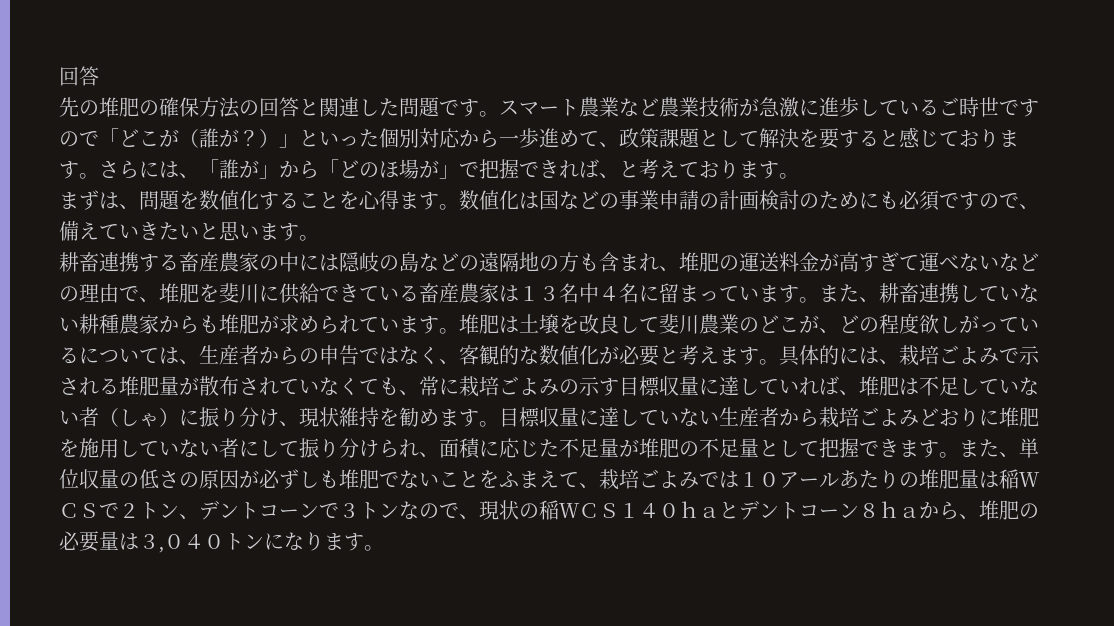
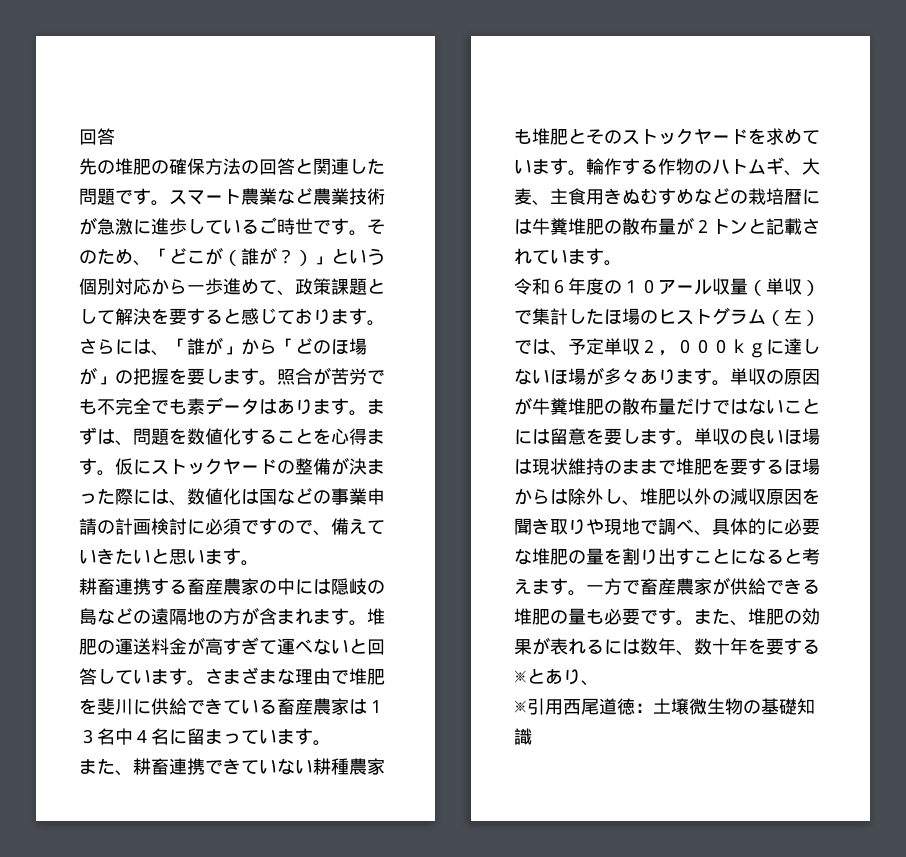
[59,131,99,147] ので -> [349,219,385,236] [79,248,151,266] 。そのため、
[339,129,379,147] った -> [367,248,385,265] う
[459,159,799,179] で把握できれば、と考えております。 // -> [115,367,385,386] [79,397,367,416] の把握を要します。照合が苦労でも不完全でも素データはあります。
(459, 207) none -> [115,457,385,475] [79,488,187,506] 仮にストックヤードの整備が決まった際には、
[799,191,899,209] のためにも -> [187,519,205,535] に
[579,252,679,272] も含まれ、 -> [241,607,367,626] が含まれます。
[999,253,1039,271] [59,283,159,303] などの理由で、 -> [349,638,385,655] [79,667,349,686] と回答しています。さまざまな理由で
(819, 300) none -> (331, 743) //
[959,285,979,302] し -> [205,758,241,775] でき
[159,313,1039,334] [59,345,1040,366] [59,376,1039,397] [59,407,1039,428] [59,438,1039,459] [59,469,1040,490] [59,500,1039,520] [59,531,384,553] からも堆肥が求められています。堆肥は土壌を改良して斐川農業のどこが、どの程度欲しがっているについては、生産者からの申告ではなく、客観的な数値化が必要と考えます。具体的には、栽培ごよみで示される堆肥量が散布されていなくても、常に栽培ごよみの示す目標収量に達していれば、堆肥は不足していない者（しゃ）に振り分け、現状維持を勧めます。目標収量に達していない生産者から栽培ごよみどおりに堆肥を施用していない者にして振り分けられ、面積に応じた不足量が堆肥の不足量として把握できます。また、単位収量の低さの原因が必ずしも堆肥でないことをふまえて、栽培ごよみでは１０アールあたりの堆肥量は稲ＷＣＳで２トン、デントコーンで３トンなので、現状の稲ＷＣＳ１４０ｈａとデントコーン８ｈａから、堆肥の必要量は３,０４０トンになります。 -> [514,128,820,145] [514,157,820,176] [514,188,820,206] [514,217,820,235] [514,248,622,266] [514,278,820,296] [514,307,820,326] [514,338,820,358] [514,367,820,386] [514,397,820,415] [514,428,820,446] [514,458,820,475] [514,488,820,506] [514,518,820,536] [514,548,820,565] [514,577,820,596] [514,608,820,626] [514,637,820,656] [514,668,599,686] [514,698,815,715] [514,728,532,745] も堆肥とそのストックヤードを求めています。輪作する作物のハトムギ、大麦、主食用きぬむすめなどの栽培暦には牛糞堆肥の散布量が２トンと記載されています。 // 令和６年度の１０アール収量（単収）で集計したほ場のヒストグラム（左）では、予定単収２，０００ｋｇに達しないほ場が多々あります。単収の原因が牛糞堆肥の散布量だけではないことには留意を要します。単収の良いほ場は現状維持のままで堆肥を要するほ場からは除外し、堆肥以外の減収原因を聞き取りや現地で調べ、具体的に必要な堆肥の量を割り出すことになると考えます。一方で畜産農家が供給できる堆肥の量も必要です。また、堆肥の効果が表れるには数年、数十年を要する※とあり、 // ※引用西尾道徳：土壌微生物の基礎知識

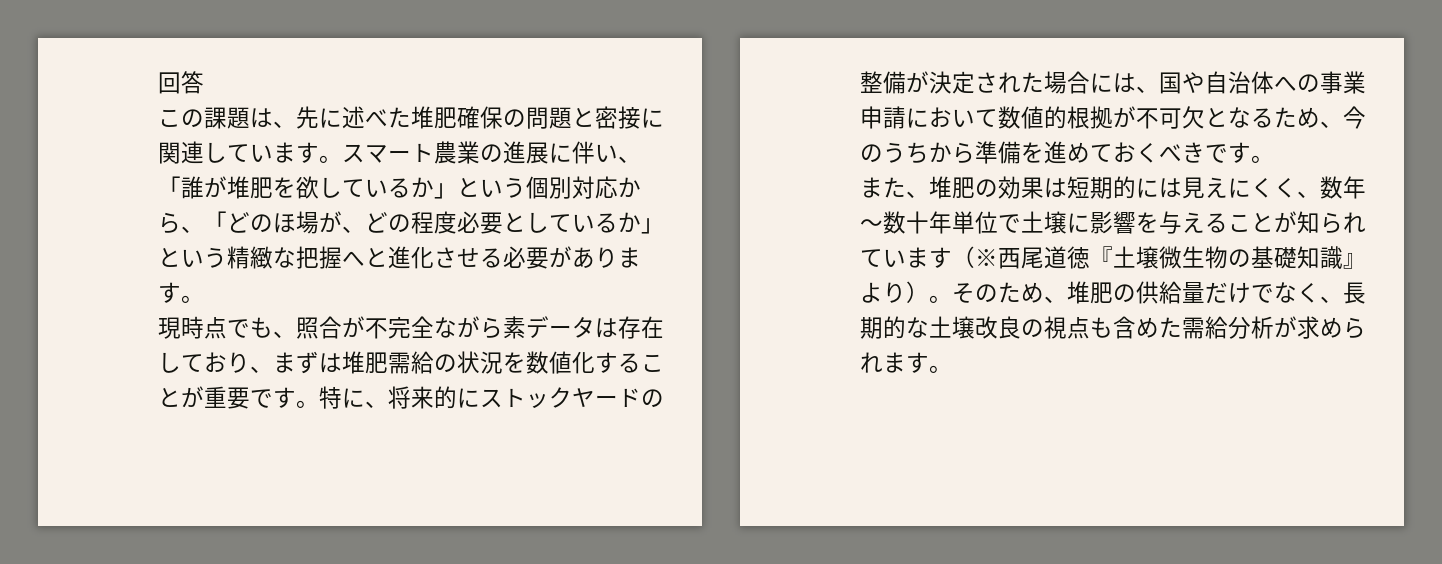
[79,158,385,175] [79,188,385,206] [79,217,385,236] [79,247,313,266] 先の堆肥の確保方法の回答と関連した問題です。スマート農業など農業技術が急激に進歩しているご時世です。そのため、「どこが（誰が？） -> [158,106,664,129] [158,141,641,164] [158,176,434,199] この課題は、先に述べた堆肥確保の問題と密接に関連しています。スマート農業の進展に伴い、「誰が堆肥を欲しているか
[187,278,385,296] [79,308,385,326] [79,337,367,356] [79,367,385,386] [79,397,385,416] [79,427,385,446] [79,458,133,476] 一歩進めて、政策課題として解決を要すると感じております。さらには、「誰が」から「どのほ場が」の把握を要します。照合が苦労でも不完全でも素データはあります。まずは、問題を数値化することを心得ます。仮 -> [181,211,664,234] [158,246,641,269] [158,282,204,303] [158,316,664,339] [158,351,664,374] [158,386,457,409] 、「どのほ場が、どの程度必要としているか」という精緻な把握へと進化させる必要があります。 // 現時点でも、照合が不完全ながら素データは存在しており、まずは堆肥需給の状況を数値化することが重要です。特に、将来的
[367,459,385,474] [79,488,385,506] [79,518,385,536] [79,548,259,566] [79,578,385,595] [79,607,385,626] [79,637,385,655] [79,667,385,686] [79,698,385,715] [79,728,331,746] [79,758,385,776] [514,128,820,145] [514,157,820,176] [514,188,820,206] [514,217,820,235] [514,248,622,266] [514,278,820,296] [514,307,820,326] [514,338,820,358] [514,367,820,386] [514,397,820,415] [514,428,820,446] [514,458,820,475] [514,488,820,506] [514,518,820,536] [514,548,820,565] [514,577,820,596] [514,608,820,626] [514,637,820,656] [514,668,599,686] [514,698,563,715] まった際には、数値化は国などの事業申請の計画検討に必須ですので、備えていきたいと思います。 // 耕畜連携する畜産農家の中には隠岐の島などの遠隔地の方が含まれます。堆肥の運送料金が高すぎて運べないと回答しています。さまざまな理由で堆肥を斐川に供給できている畜産農家は１３名中４名に留まっています。 // また、耕畜連携できていない耕種農家も堆肥とそのストックヤードを求めています。輪作する作物のハトムギ、大麦、主食用きぬむすめなどの栽培暦には牛糞堆肥の散布量が２トンと記載されています。 // 令和６年度の１０アール収量（単収）で集計したほ場のヒストグラム（左）では、予定単収２，０００ｋｇに達しないほ場が多々あります。単収の原因が牛糞堆肥の散布量だけではないことには留意を要します。単収の良いほ場は現状維持のままで堆肥を要するほ場からは除外し、堆肥以外の減収原因を聞き取りや現地で調べ、具体的に必要な堆肥の量を割り出すことになると考えます。一方で畜産農家が供給できる堆肥の量も必要です。また、堆肥の効果が表れるには数年、数十年を要する※とあり、 // ※引用 -> [952,71,1366,94] [860,106,1366,129] [860,141,1274,164] [860,176,1366,199] [860,211,1366,234] [860,246,998,268] 定された場合には、国や自治体への事業申請において数値的根拠が不可欠となるため、今のうちから準備を進めておくべきです。 // また、堆肥の効果は短期的には見えにくく、数年〜数十年単位で土壌に影響を与えることが知られています（※
[635,703,653,713] ： -> [1090,246,1113,266] 『
(532, 736) none -> [1343,253,1366,269] [860,281,1366,304] [860,316,1366,339] [860,352,952,373] 』より）。そのため、堆肥の供給量だけでなく、長期的な土壌改良の視点も含めた需給分析が求められます。

